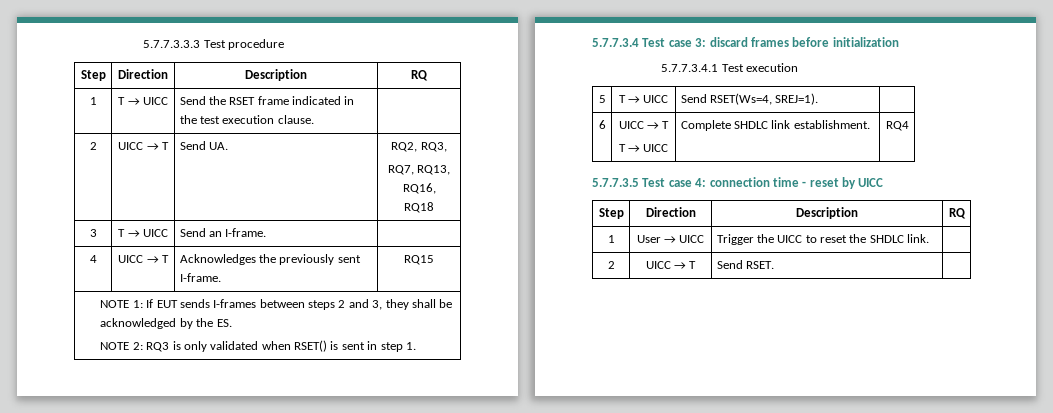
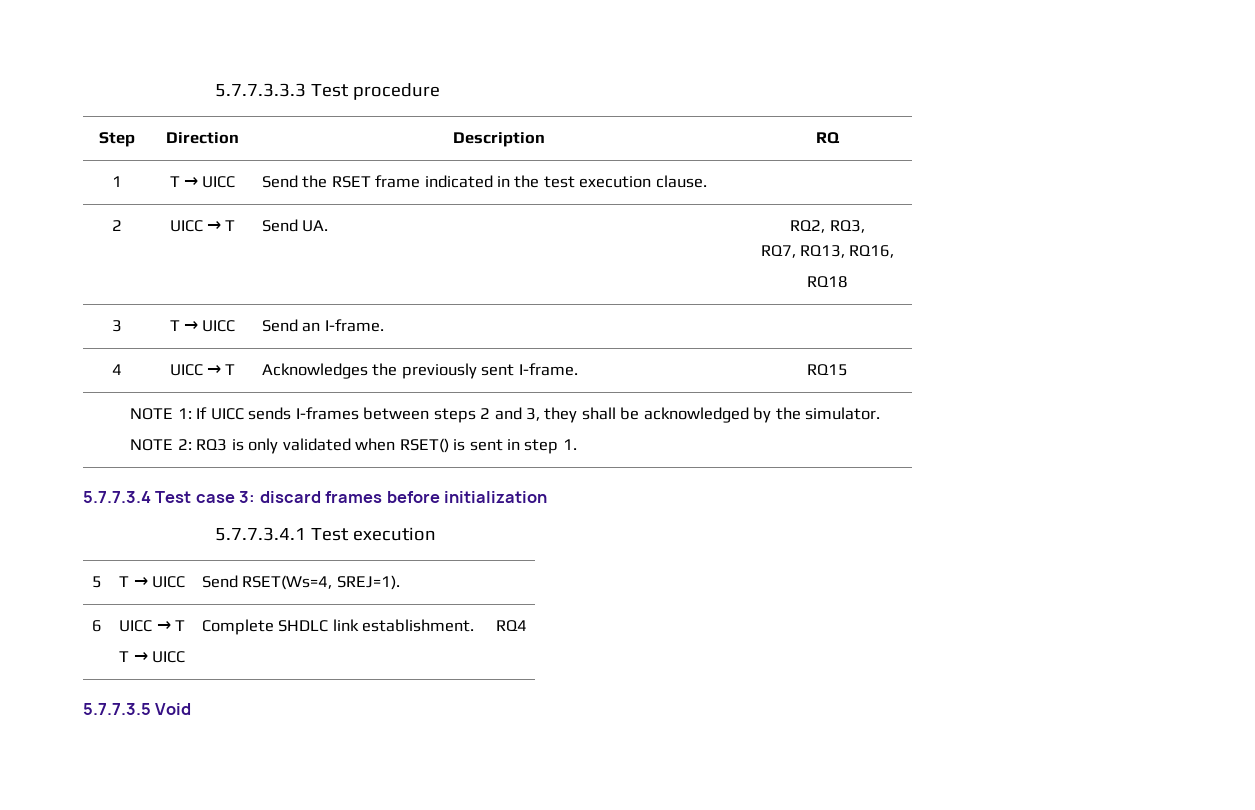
[156,300,178,308] EUT -> [210,408,244,420] UICC
[216,319,232,327] ES. -> [805,407,881,420] simulator.
[642,177,884,189] [598,208,624,219] [645,207,696,217] [796,207,858,219] [948,208,966,219] [607,235,615,243] [636,235,705,243] [716,234,930,245] [607,261,615,269] [645,261,697,269] [716,260,774,269] Test case 4: connection time - reset by UICC // Step | Direction | Description | RQ // 1 | User → UICC | Trigger the UICC to reset the SHDLC link. | // 2 | UICC → T | Send RSET. | -> [155,703,192,715] Void

